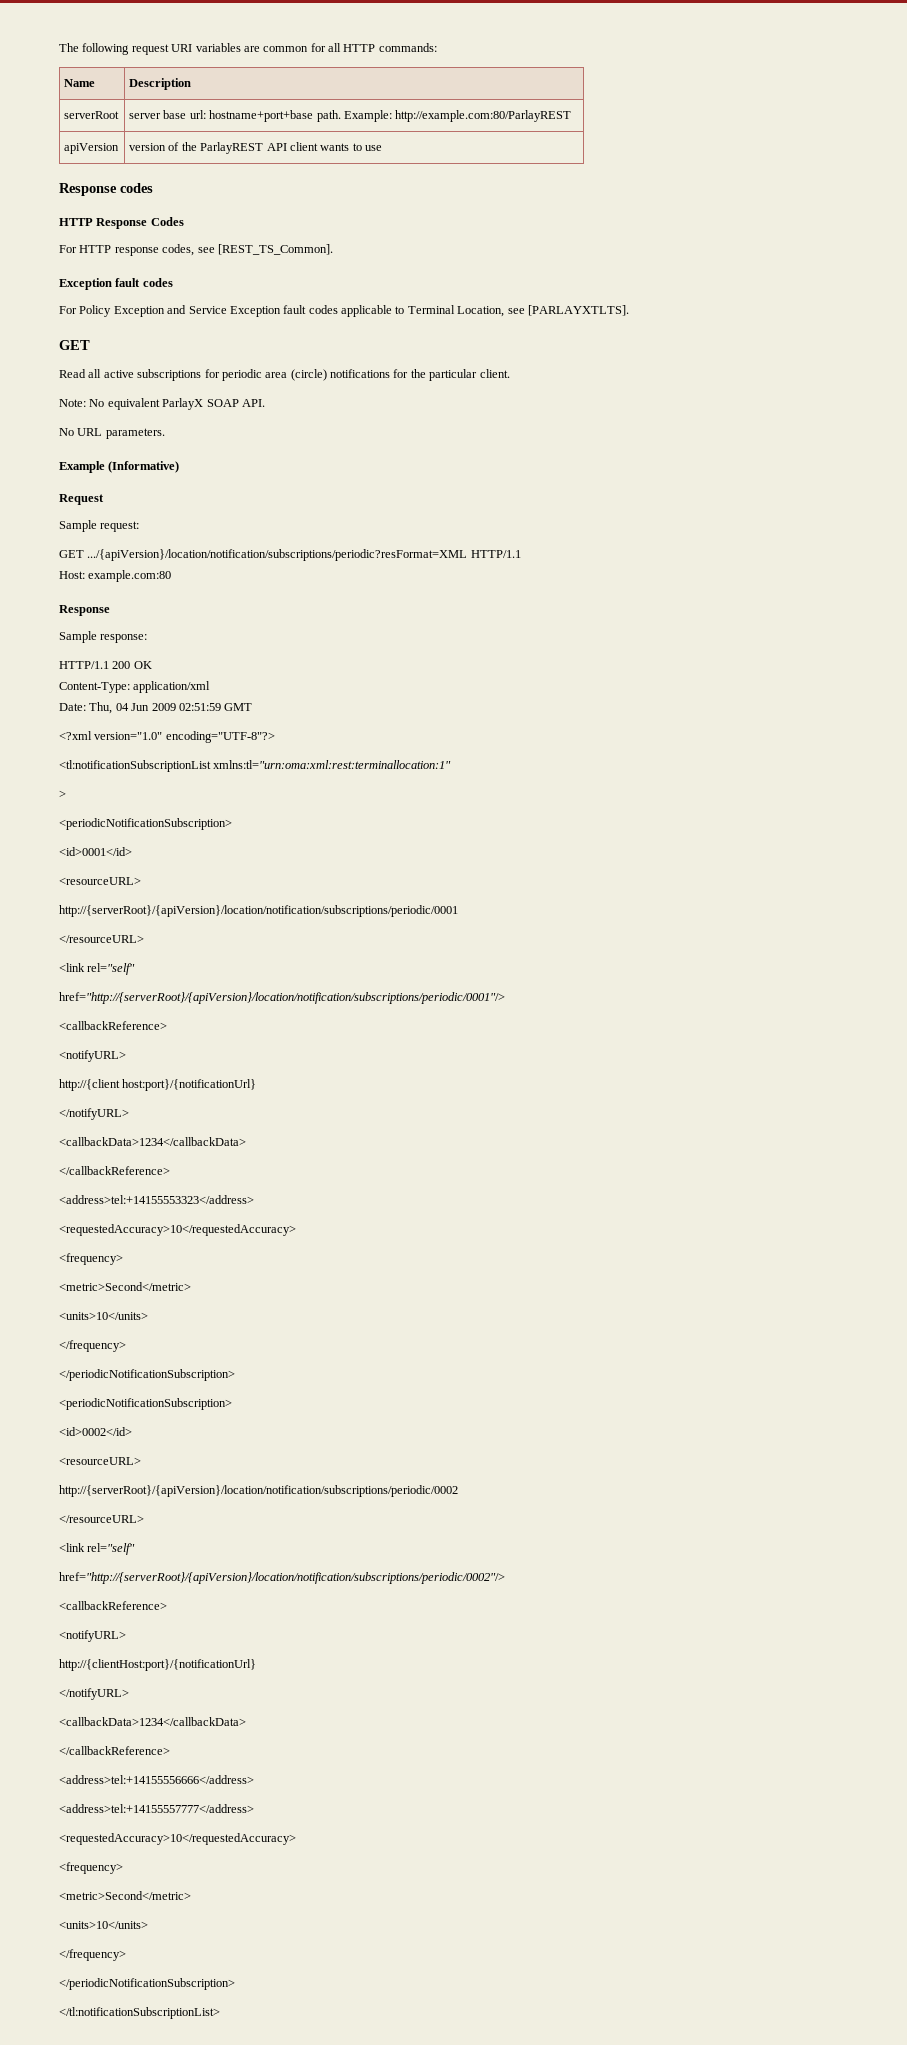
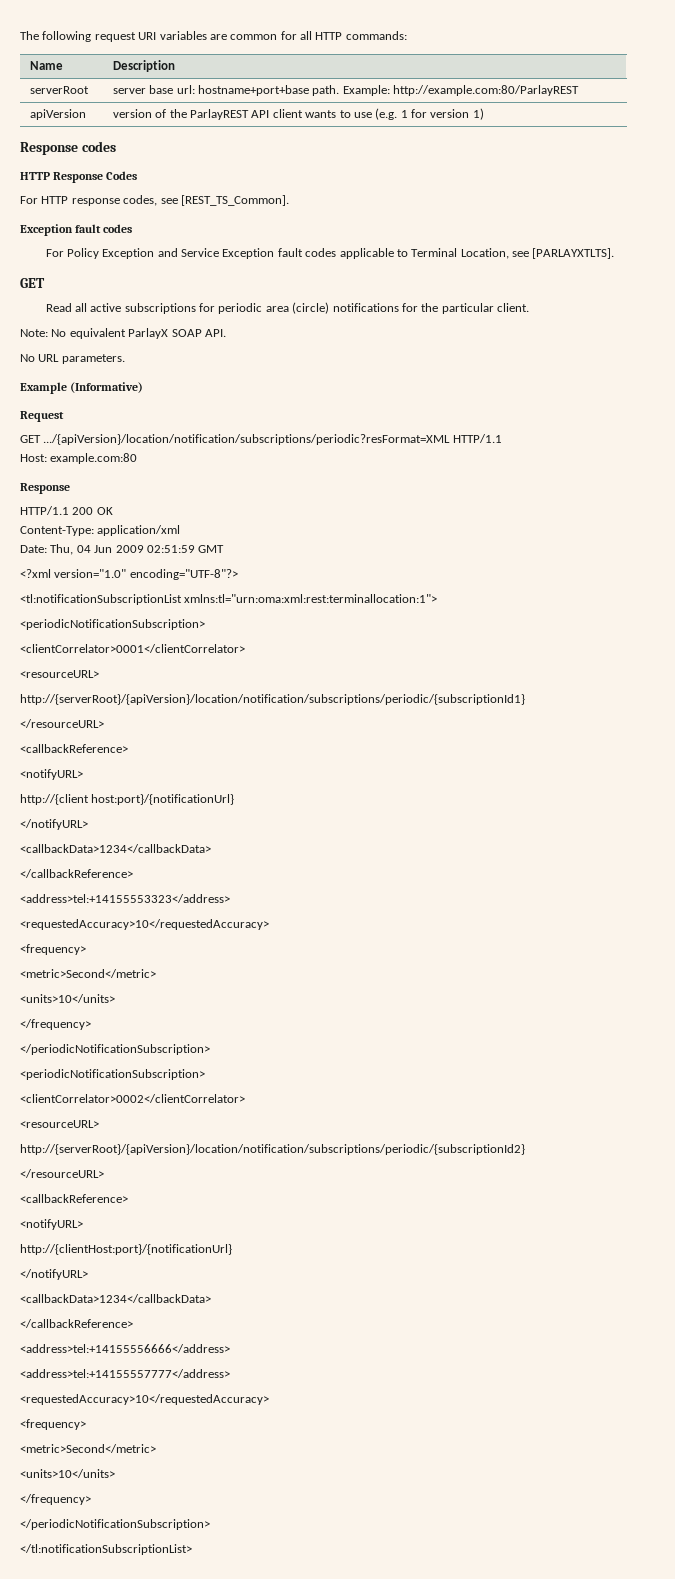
(383, 148) none -> [375,108,484,120] (e.g. 1 for version 1)
[59,520,140,532] // Sample request: -> (64, 416) none
[59,631,148,643] // Sample response: -> (70, 488) none
[213,760,452,769] [59,790,66,798] [59,818,232,830] [59,847,132,856] [59,877,141,885] [59,905,458,917] [59,935,144,943] [59,963,136,975] [59,992,505,1004] xmlns:tl="urn:oma:xml:rest:terminallocation:1" // > // <periodicNotificationSubscription> // <id>0001</id> // <resourceURL> // http://{serverRoot}/{apiVersion}/location/notification/subscriptions/periodic/0001 // </resourceURL> // <link rel="self" // href="http://{serverRoot}/{apiVersion}/location/notification/subscriptions/periodic/0001"/> -> [184,594,438,603] [20,619,205,630] [20,644,245,653] [20,670,99,678] [20,694,525,705] [20,719,104,728] xmlns:tl="urn:oma:xml:rest:terminallocation:1"> // <periodicNotificationSubscription> // <clientCorrelator>0001</clientCorrelator> // <resourceURL> // http://{serverRoot}/{apiVersion}/location/notification/subscriptions/periodic/{subscriptionId1} // </resourceURL>
[59,1427,132,1436] [59,1457,141,1465] [59,1485,458,1497] [59,1515,144,1523] [59,1543,136,1555] [59,1572,505,1584] <id>0002</id> // <resourceURL> // http://{serverRoot}/{apiVersion}/location/notification/subscriptions/periodic/0002 // </resourceURL> // <link rel="self" // href="http://{serverRoot}/{apiVersion}/location/notification/subscriptions/periodic/0002"/> -> [20,1094,245,1103] [20,1120,99,1128] [20,1144,525,1155] [20,1169,104,1178] <clientCorrelator>0002</clientCorrelator> // <resourceURL> // http://{serverRoot}/{apiVersion}/location/notification/subscriptions/periodic/{subscriptionId2} // </resourceURL>

